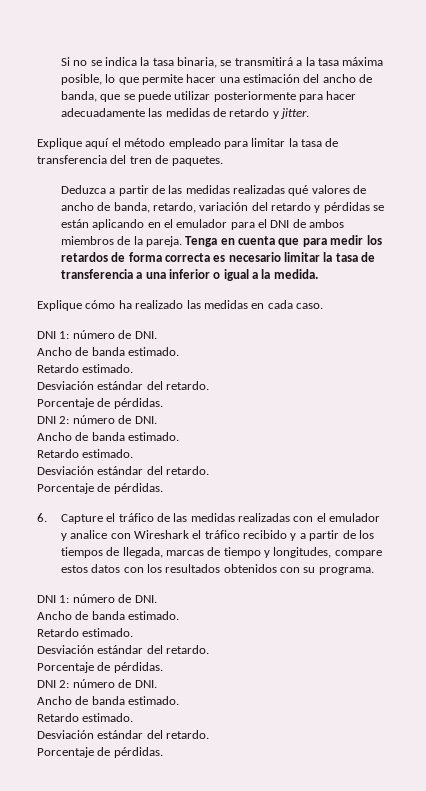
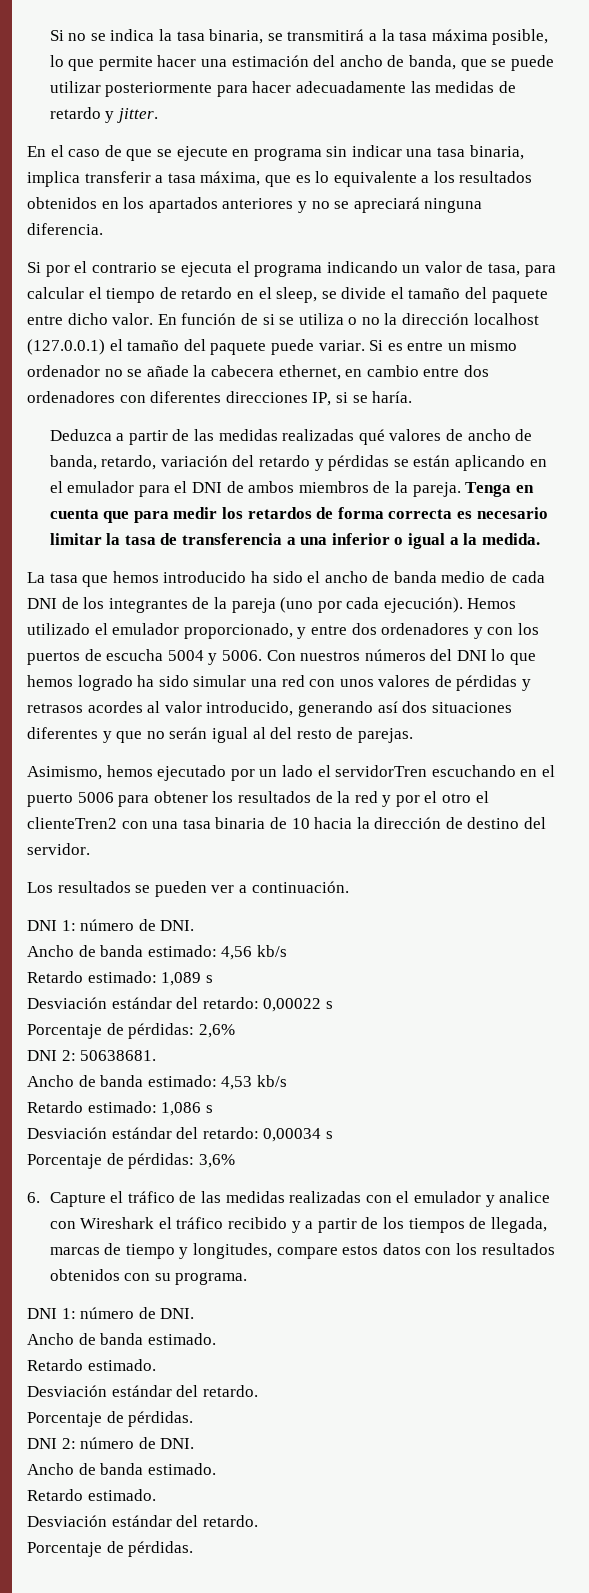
[37,138,339,149] [37,155,223,166] Explique aquí el método empleado para limitar la tasa de transferencia del tren de paquetes. -> [27,145,524,161] [27,171,533,187] [27,197,483,213] [27,223,103,235] [27,261,556,277] [27,287,548,303] [27,313,539,325] [27,339,518,355] [27,365,489,380] [27,391,413,406] En el caso de que se ejecute en programa sin indicar una tasa binaria, implica transferir a tasa máxima, que es lo equivalente a los resultados obtenidos en los apartados anteriores y no se apreciará ninguna diferencia. // Si por el contrario se ejecuta el programa indicando un valor de tasa, para calcular el tiempo de retardo en el sleep, se divide el tamaño del paquete entre dicho valor. En función de si se utiliza o no la dirección localhost (127.0.0.1) el tamaño del paquete puede variar. Si es entre un mismo ordenador no se añade la cabecera ethernet, en cambio entre dos ordenadores con diferentes direcciones IP, si se haría.
[37,300,323,311] [37,330,157,339] [37,347,180,356] [37,364,134,373] [37,381,210,390] [37,398,163,409] [37,415,157,424] [37,432,180,441] [37,449,134,458] [37,466,210,475] [37,483,163,494] Explique cómo ha realizado las medidas en cada caso. // DNI 1: número de DNI. // Ancho de banda estimado. // Retardo estimado. // Desviación estándar del retardo. // Porcentaje de pérdidas. // DNI 2: número de DNI. // Ancho de banda estimado. // Retardo estimado. // Desviación estándar del retardo. // Porcentaje de pérdidas. -> [27,571,545,587] [27,597,517,613] [27,623,539,639] [27,649,537,665] [27,675,532,691] [27,701,512,717] [27,727,413,743] [27,765,555,781] [27,791,489,807] [27,817,547,829] [27,843,90,855] [27,881,349,897] [27,919,195,931] [27,945,287,960] [27,971,213,986] [27,997,333,1012] [27,1023,235,1039] [27,1050,157,1061] [27,1075,287,1090] [27,1101,213,1116] [27,1127,333,1142] [27,1153,235,1169] La tasa que hemos introducido ha sido el ancho de banda medio de cada DNI de los integrantes de la pareja (uno por cada ejecución). Hemos utilizado el emulador proporcionado, y entre dos ordenadores y con los puertos de escucha 5004 y 5006. Con nuestros números del DNI lo que hemos logrado ha sido simular una red con unos valores de pérdidas y retrasos acordes al valor introducido, generando así dos situaciones diferentes y que no serán igual al del resto de parejas. // Asimismo, hemos ejecutado por un lado el servidorTren escuchando en el puerto 5006 para obtener los resultados de la red y por el otro el clienteTren2 con una tasa binaria de 10 hacia la dirección de destino del servidor. // Los resultados se pueden ver a continuación. // DNI 1: número de DNI. // Ancho de banda estimado: 4,56 kb/s // Retardo estimado: 1,089 s // Desviación estándar del retardo: 0,00022 s // Porcentaje de pérdidas: 2,6% // DNI 2: 50638681. // Ancho de banda estimado: 4,53 kb/s // Retardo estimado: 1,086 s // Desviación estándar del retardo: 0,00034 s // Porcentaje de pérdidas: 3,6%

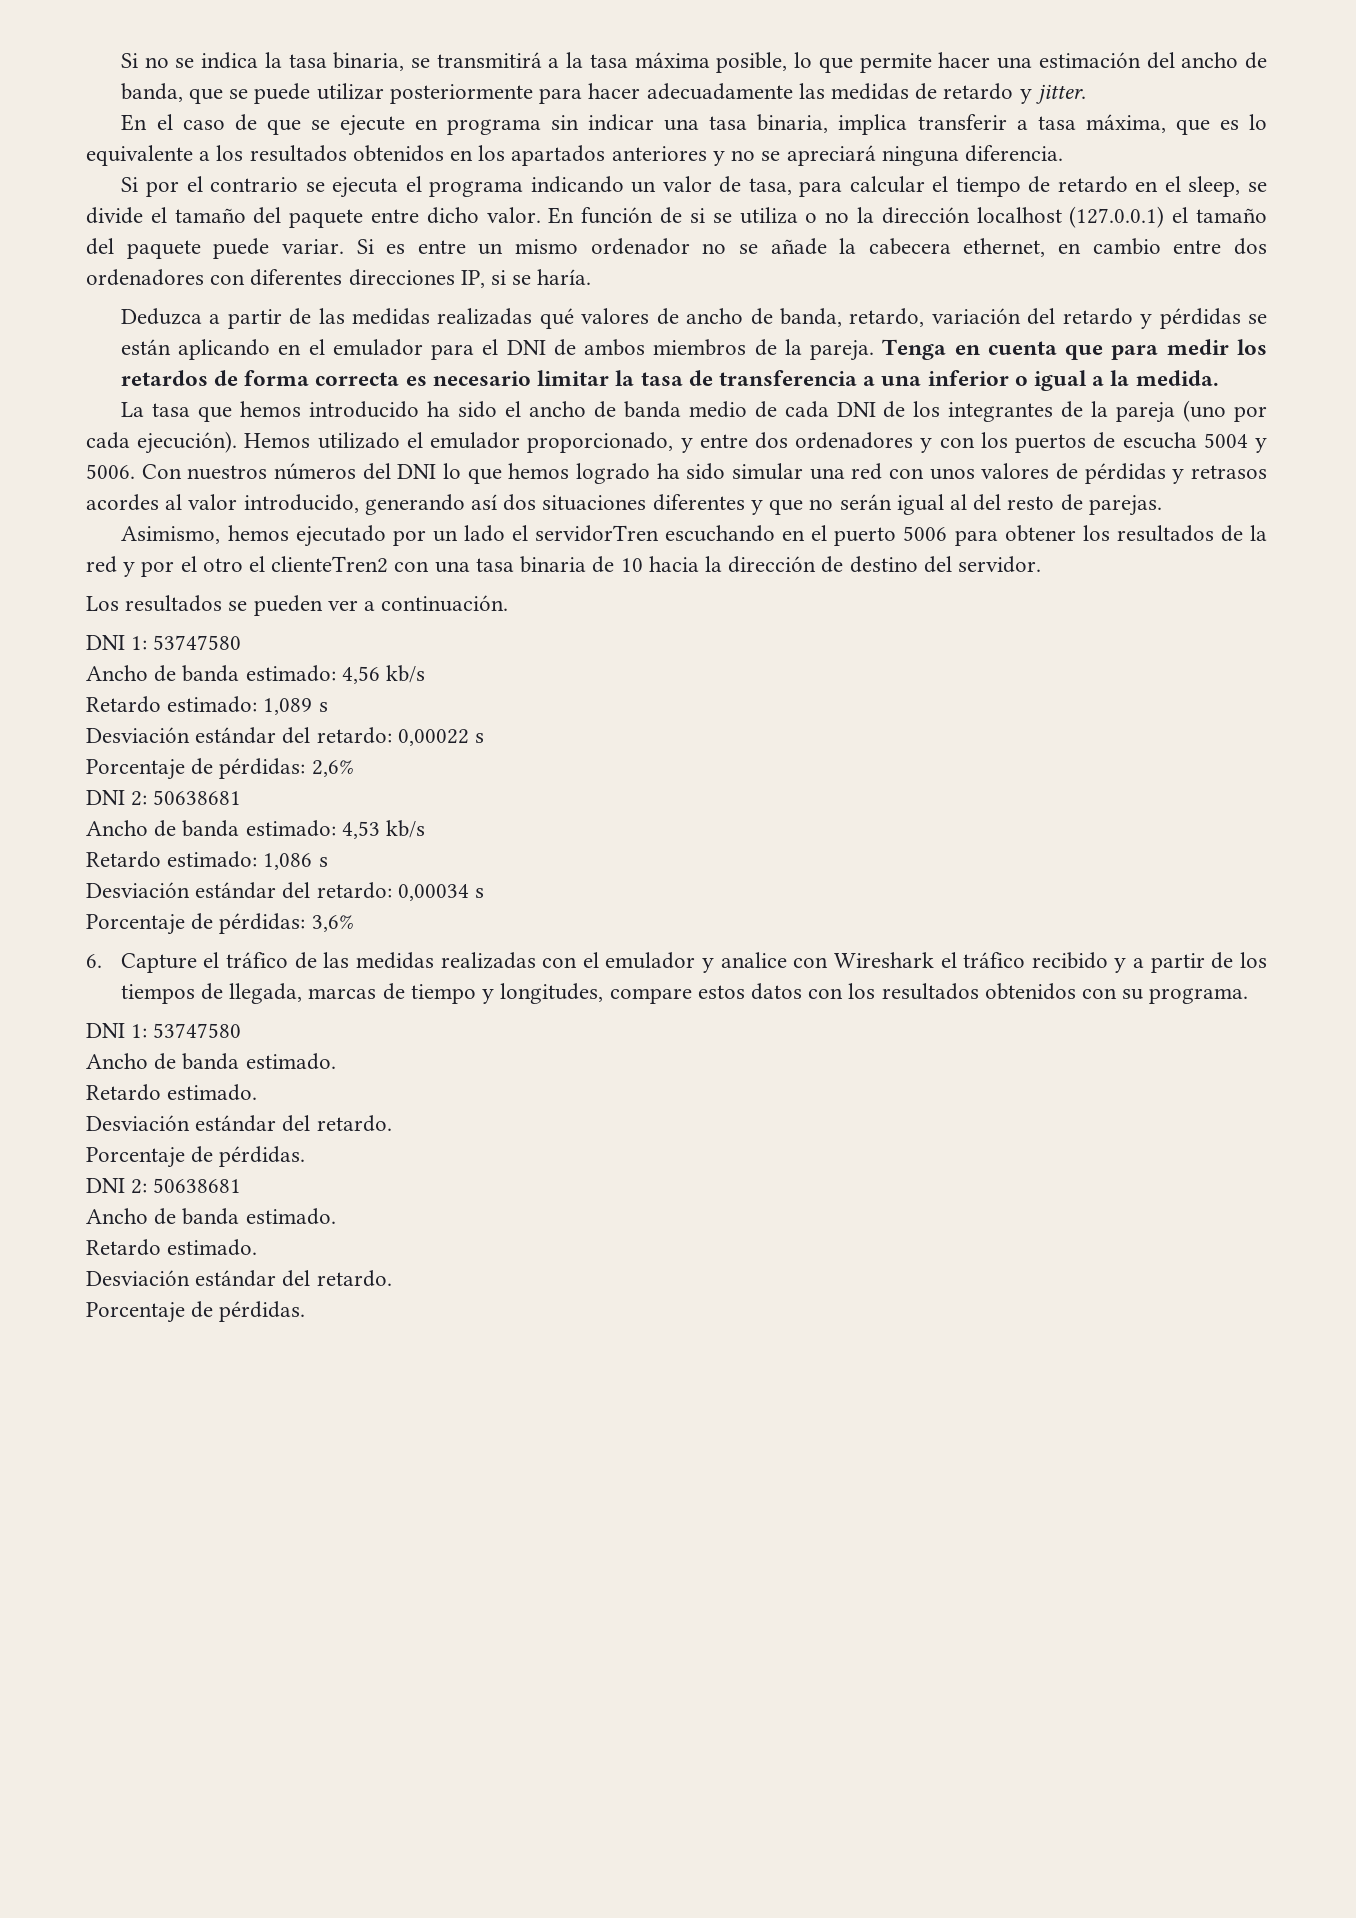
[80,919,195,931] número de DNI. -> [153,635,242,650] 53747580
[80,1050,157,1061] 50638681. -> [153,790,242,805] 50638681
[80,1307,195,1319] número de DNI. -> [153,1023,242,1038] 53747580
[80,1437,195,1449] número de DNI. -> [153,1178,242,1193] 50638681

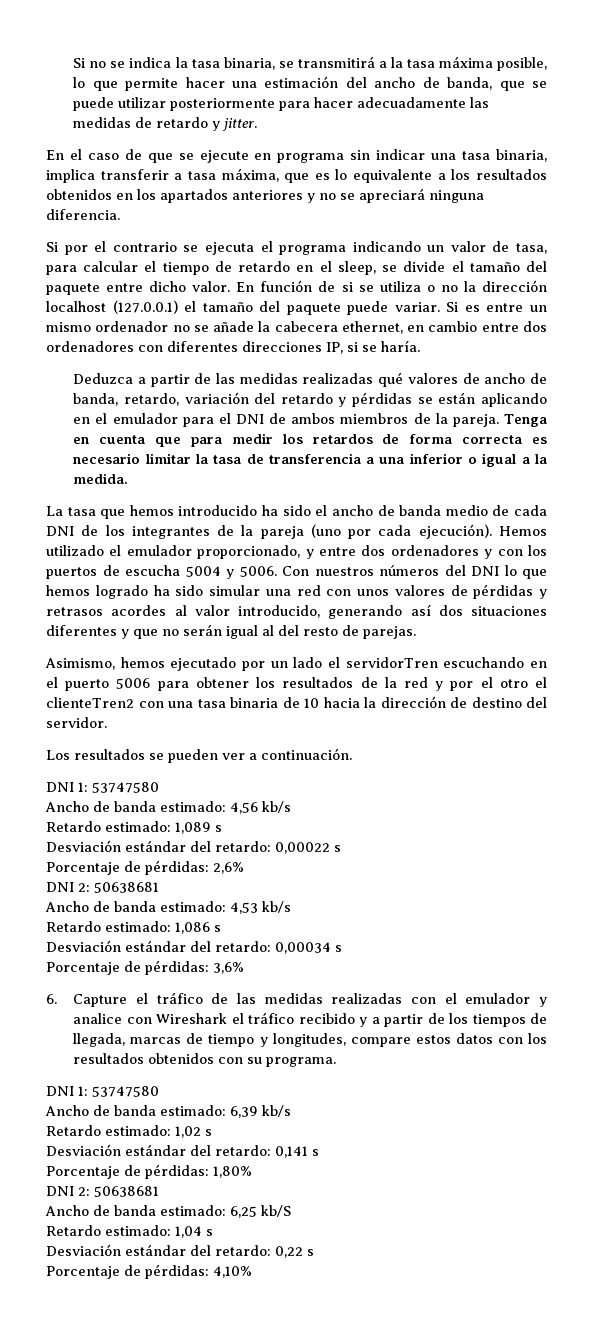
[245,1053,336,1070] [86,1084,258,1101] [86,1115,392,1132] [86,1146,306,1168] [86,1178,242,1194] [86,1208,336,1225] [86,1239,258,1256] [86,1270,392,1287] [86,1301,306,1323] estimado. // Retardo estimado. // Desviación estándar del retardo. // Porcentaje de pérdidas. // DNI 2: 50638681 // Ancho de banda estimado. // Retardo estimado. // Desviación estándar del retardo. // Porcentaje de pérdidas. -> [160,1105,291,1118] [46,1125,212,1138] [46,1144,319,1158] [46,1164,252,1179] [46,1186,159,1197] [45,1205,291,1218] [46,1225,213,1238] [46,1244,314,1258] [46,1264,252,1279] estimado: 6,39 kb/s // Retardo estimado: 1,02 s // Desviación estándar del retardo: 0,141 s // Porcentaje de pérdidas: 1,80% // DNI 2: 50638681 // Ancho de banda estimado: 6,25 kb/S // Retardo estimado: 1,04 s // Desviación estándar del retardo: 0,22 s // Porcentaje de pérdidas: 4,10%

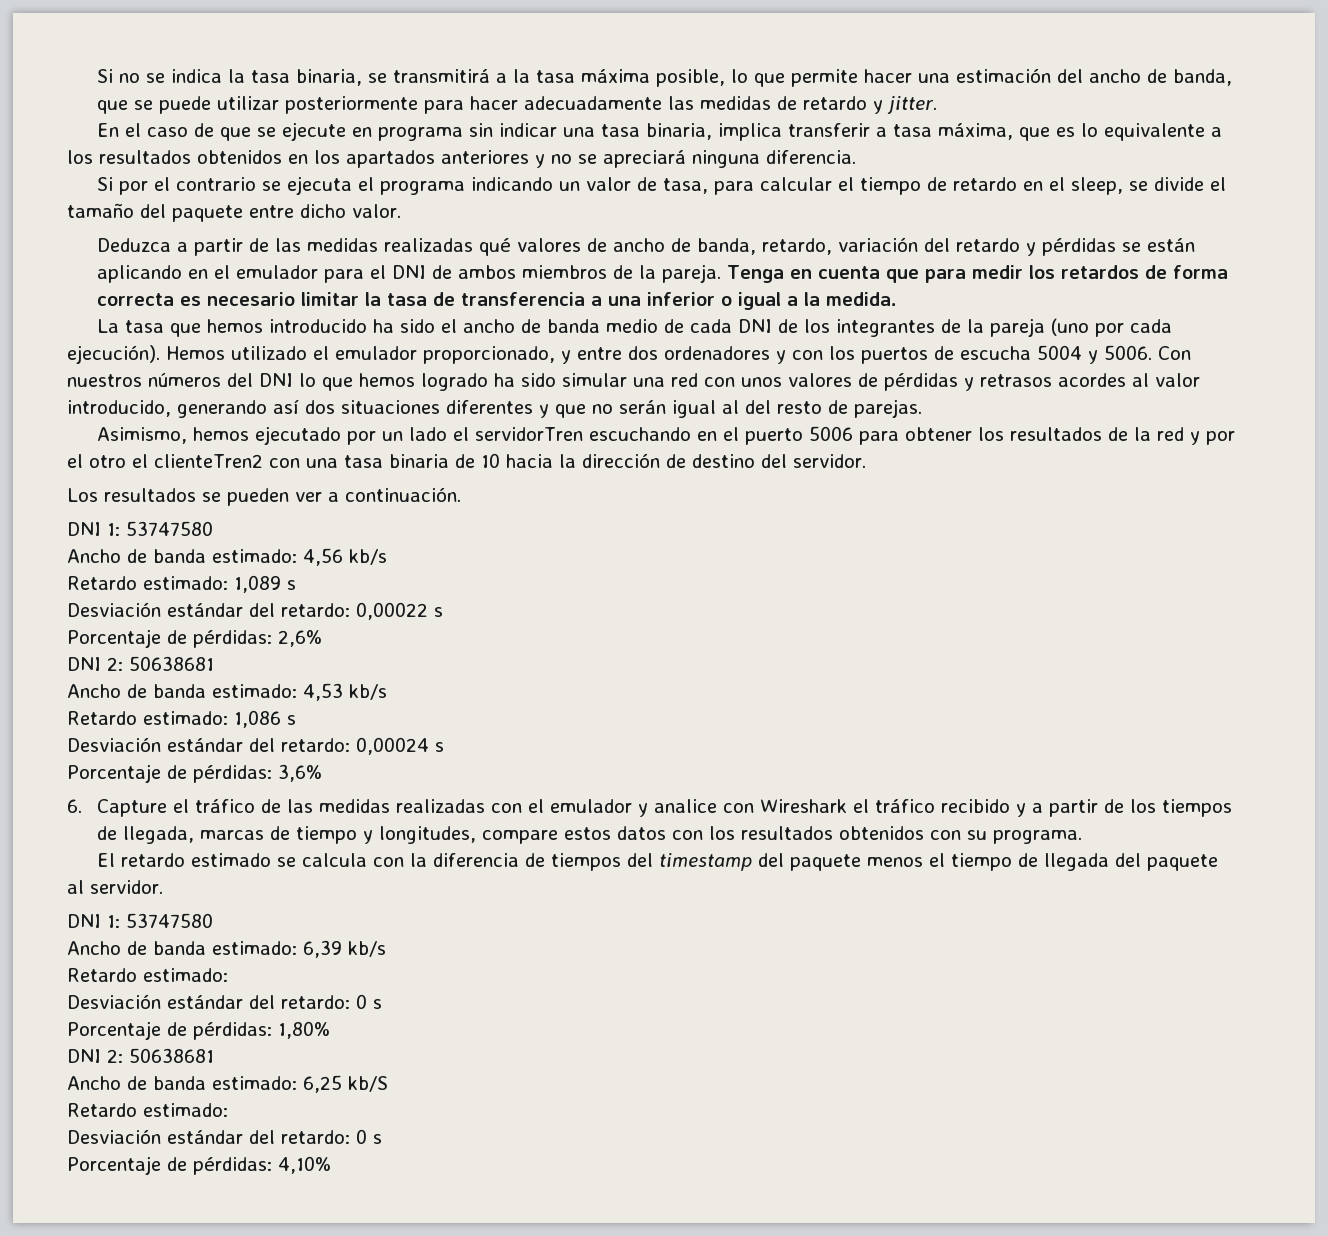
[236,280,548,292] [46,300,547,315] [46,321,547,334] [46,340,420,354] En función de si se utiliza o no la dirección localhost (127.0.0.1) el tamaño del paquete puede variar. Si es entre un mismo ordenador no se añade la cabecera ethernet, en cambio entre dos ordenadores con diferentes direcciones IP, si se haría. -> (401, 211) none
[275,942,331,954] 0,00034 -> [356,737,429,755] 0,00024
(337, 1062) none -> [96,853,1218,871] [67,880,163,894] // El retardo estimado se calcula con la diferencia de tiempos del timestamp del paquete menos el tiempo de llegada del paquete al servidor.
[175,1126,212,1138] [46,1144,308,1158] 1,02 s // Desviación estándar del retardo: 0,141 -> [67,994,367,1009] // Desviación estándar del retardo: 0
[175,1226,213,1238] [46,1244,303,1258] 1,04 s // Desviación estándar del retardo: 0,22 -> [67,1129,367,1144] // Desviación estándar del retardo: 0

